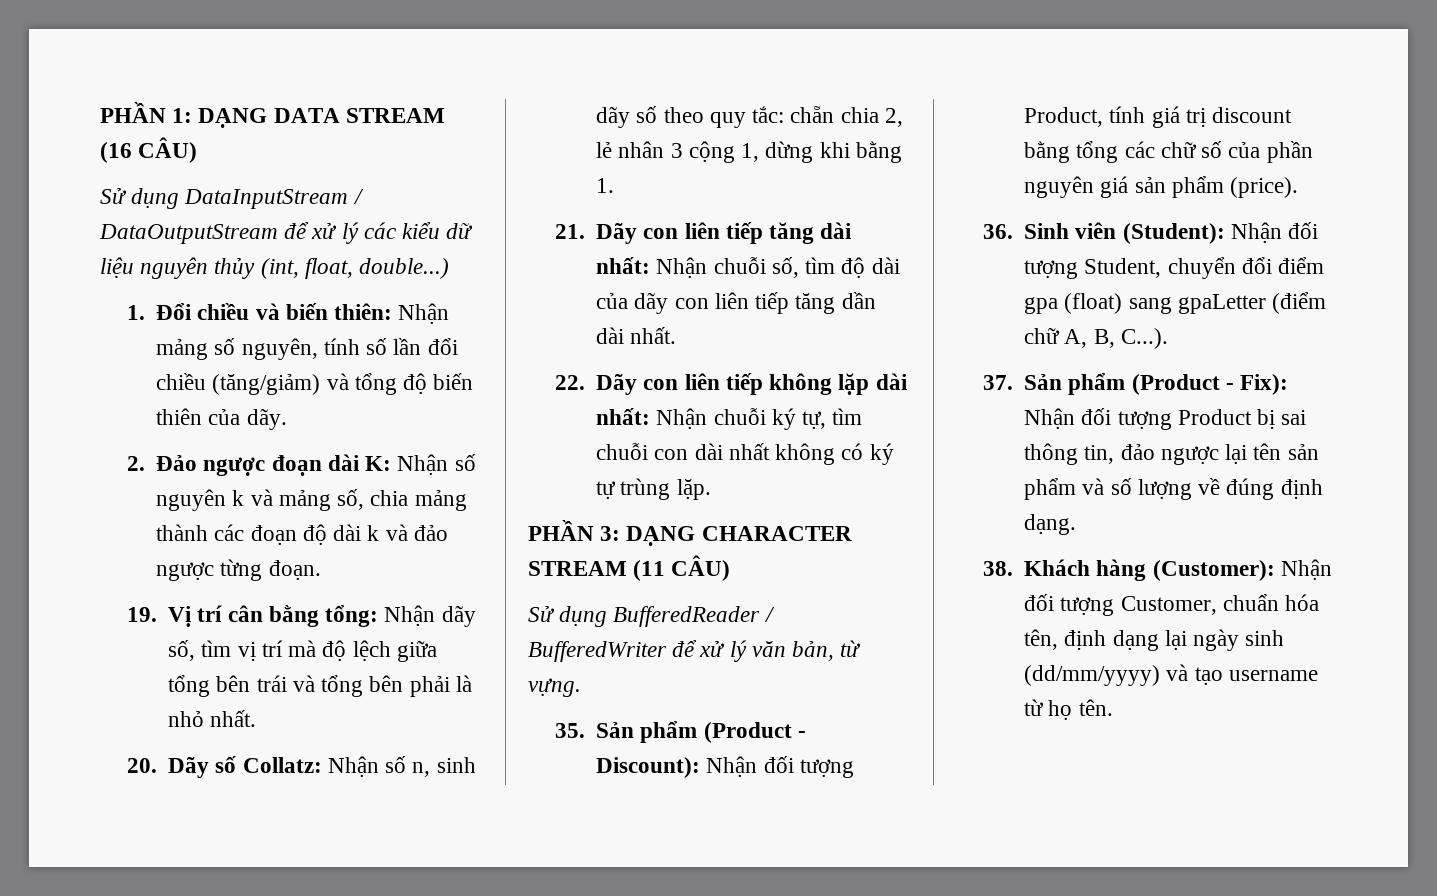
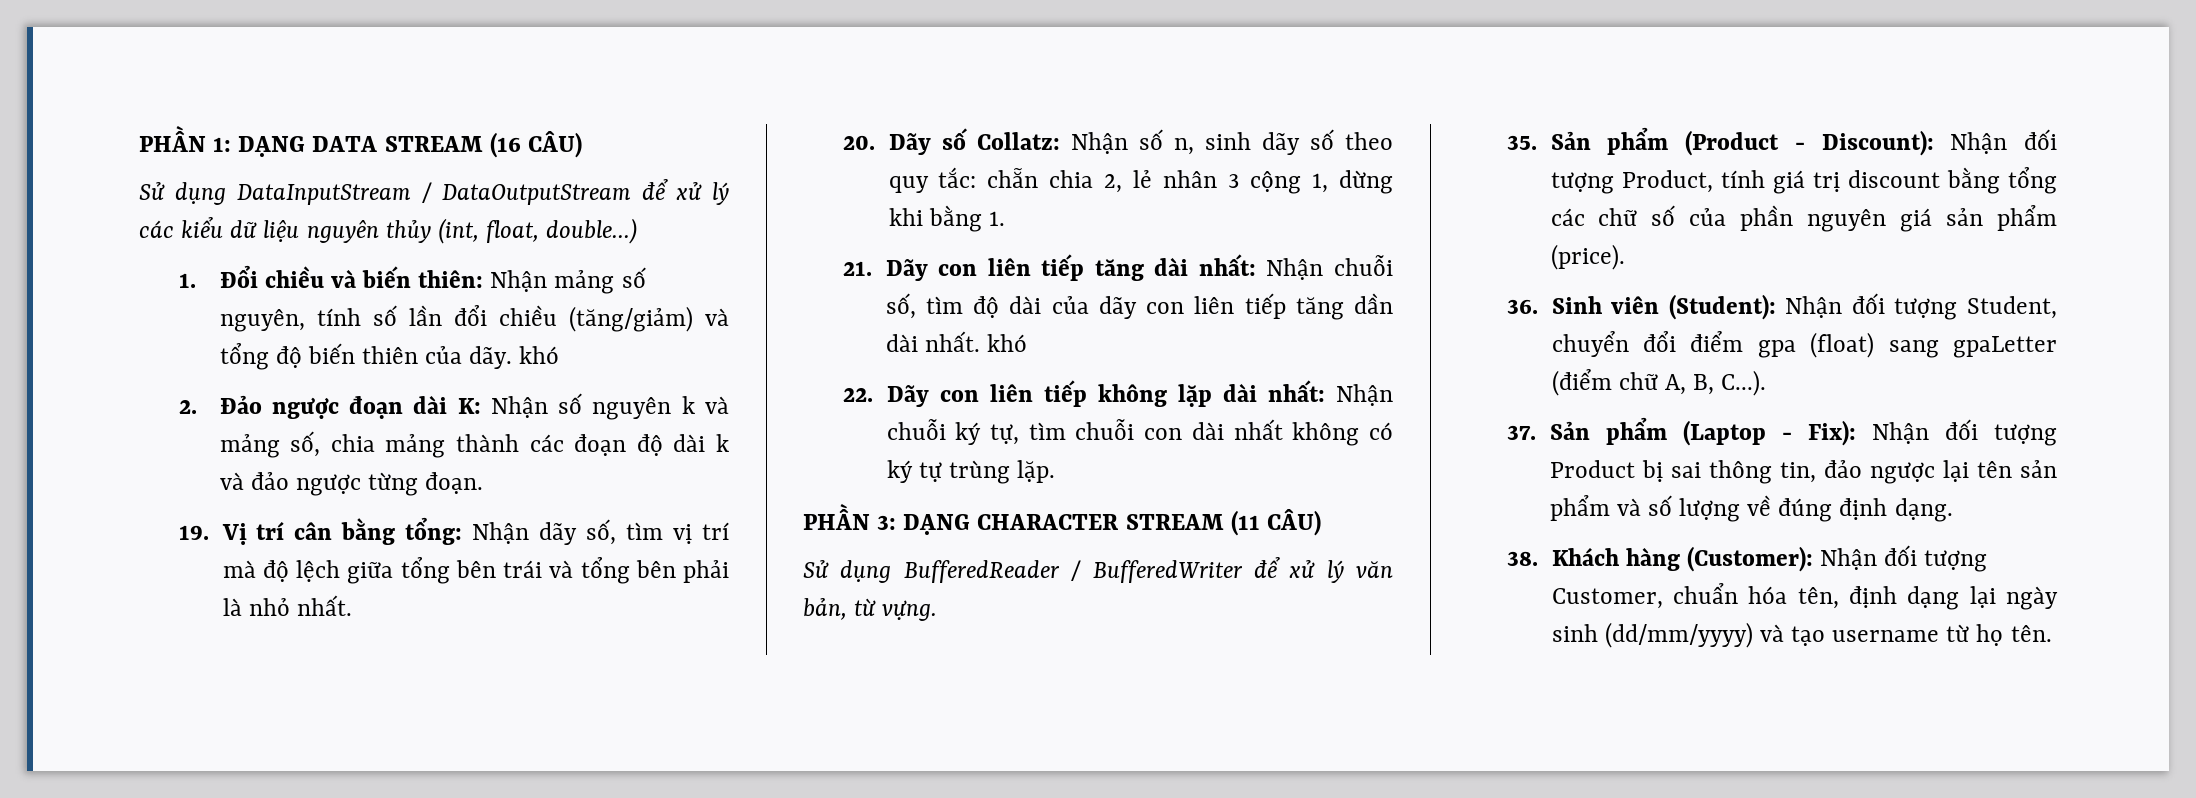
(287, 419) none -> [519,346,560,364] khó
(677, 335) none -> [986,334,1027,352] khó
[1131,374,1220,395] (Product -> [1682,420,1766,446] (Laptop

